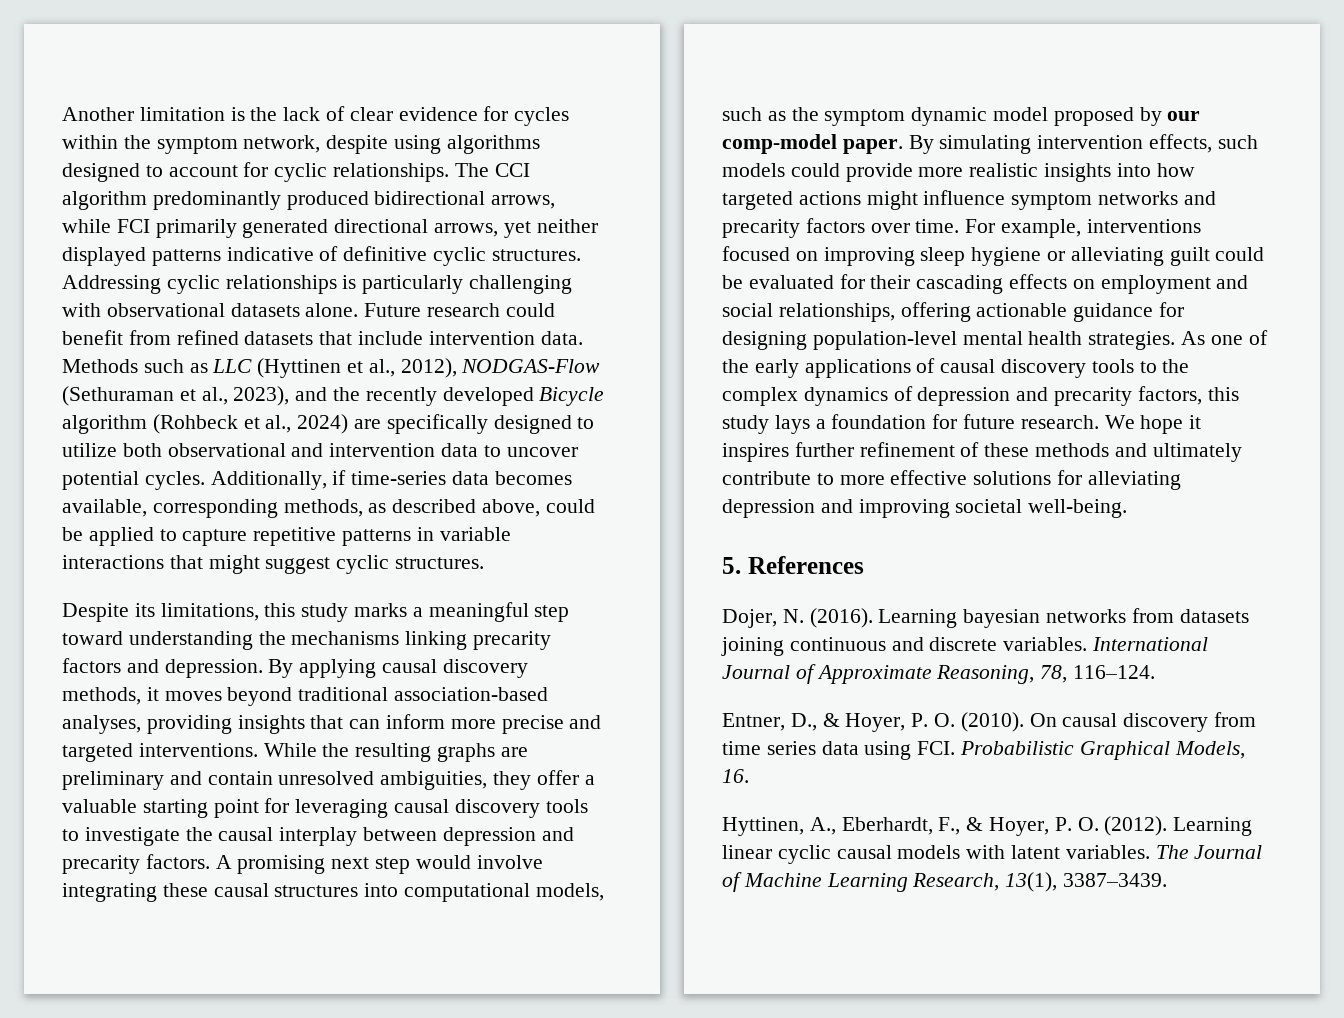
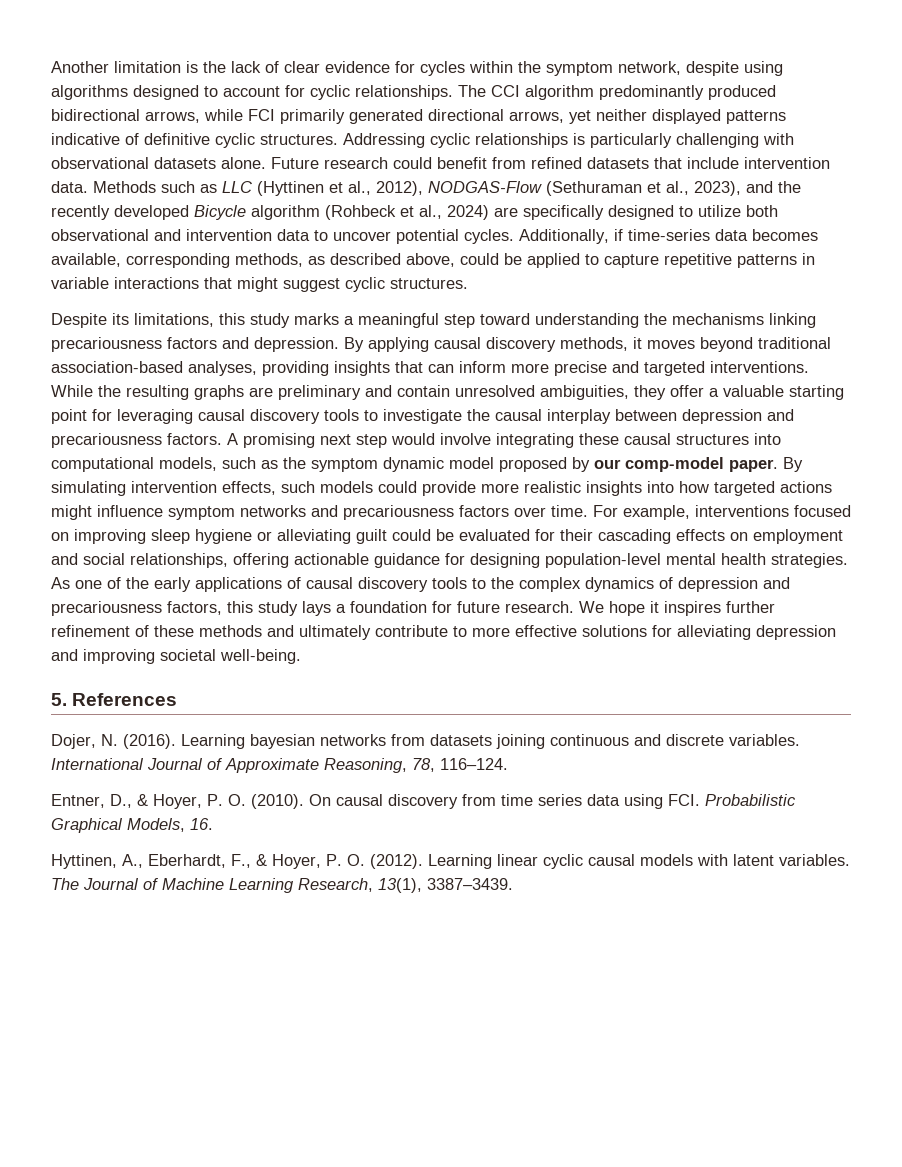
[473,631,552,650] precarity -> [51,337,162,352] precariousness
[62,855,140,874] precarity -> [51,433,162,448] precariousness
[722,219,800,238] precarity -> [343,505,454,520] precariousness
[1054,387,1133,406] precarity -> [51,601,162,616] precariousness

